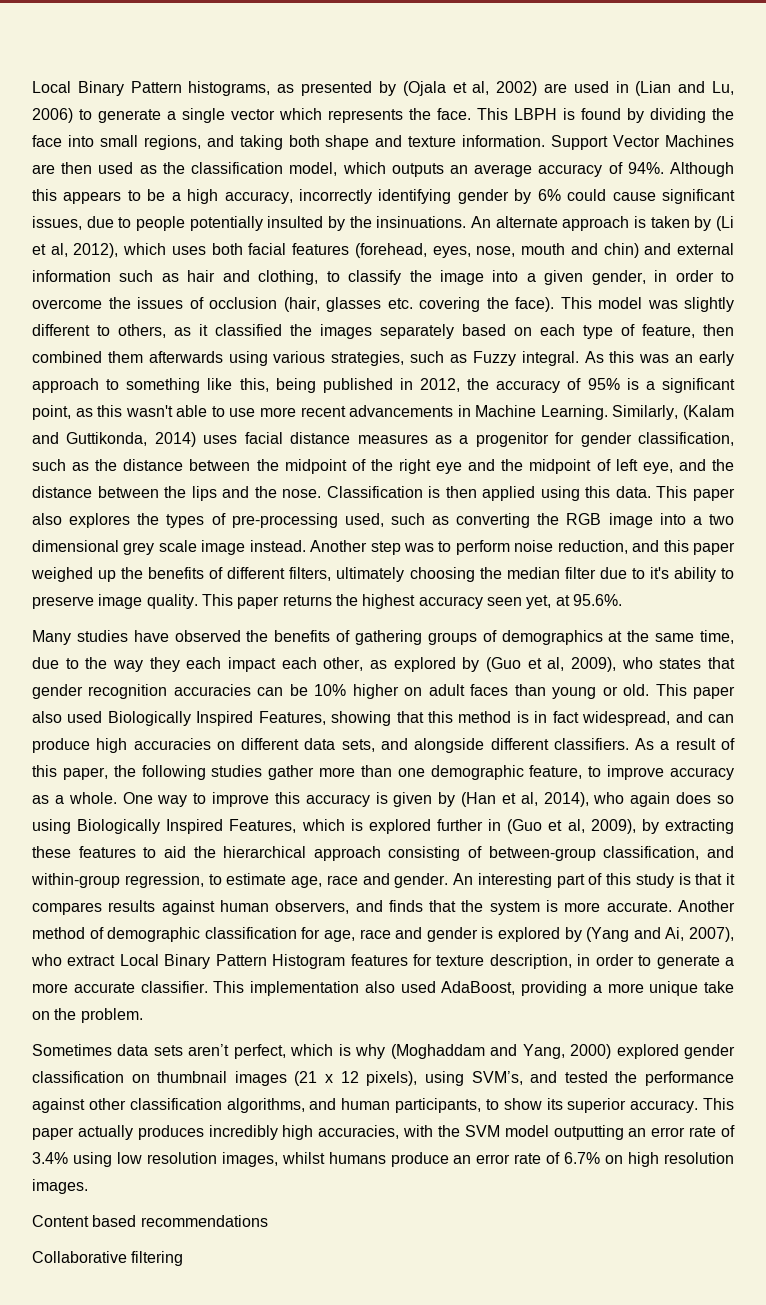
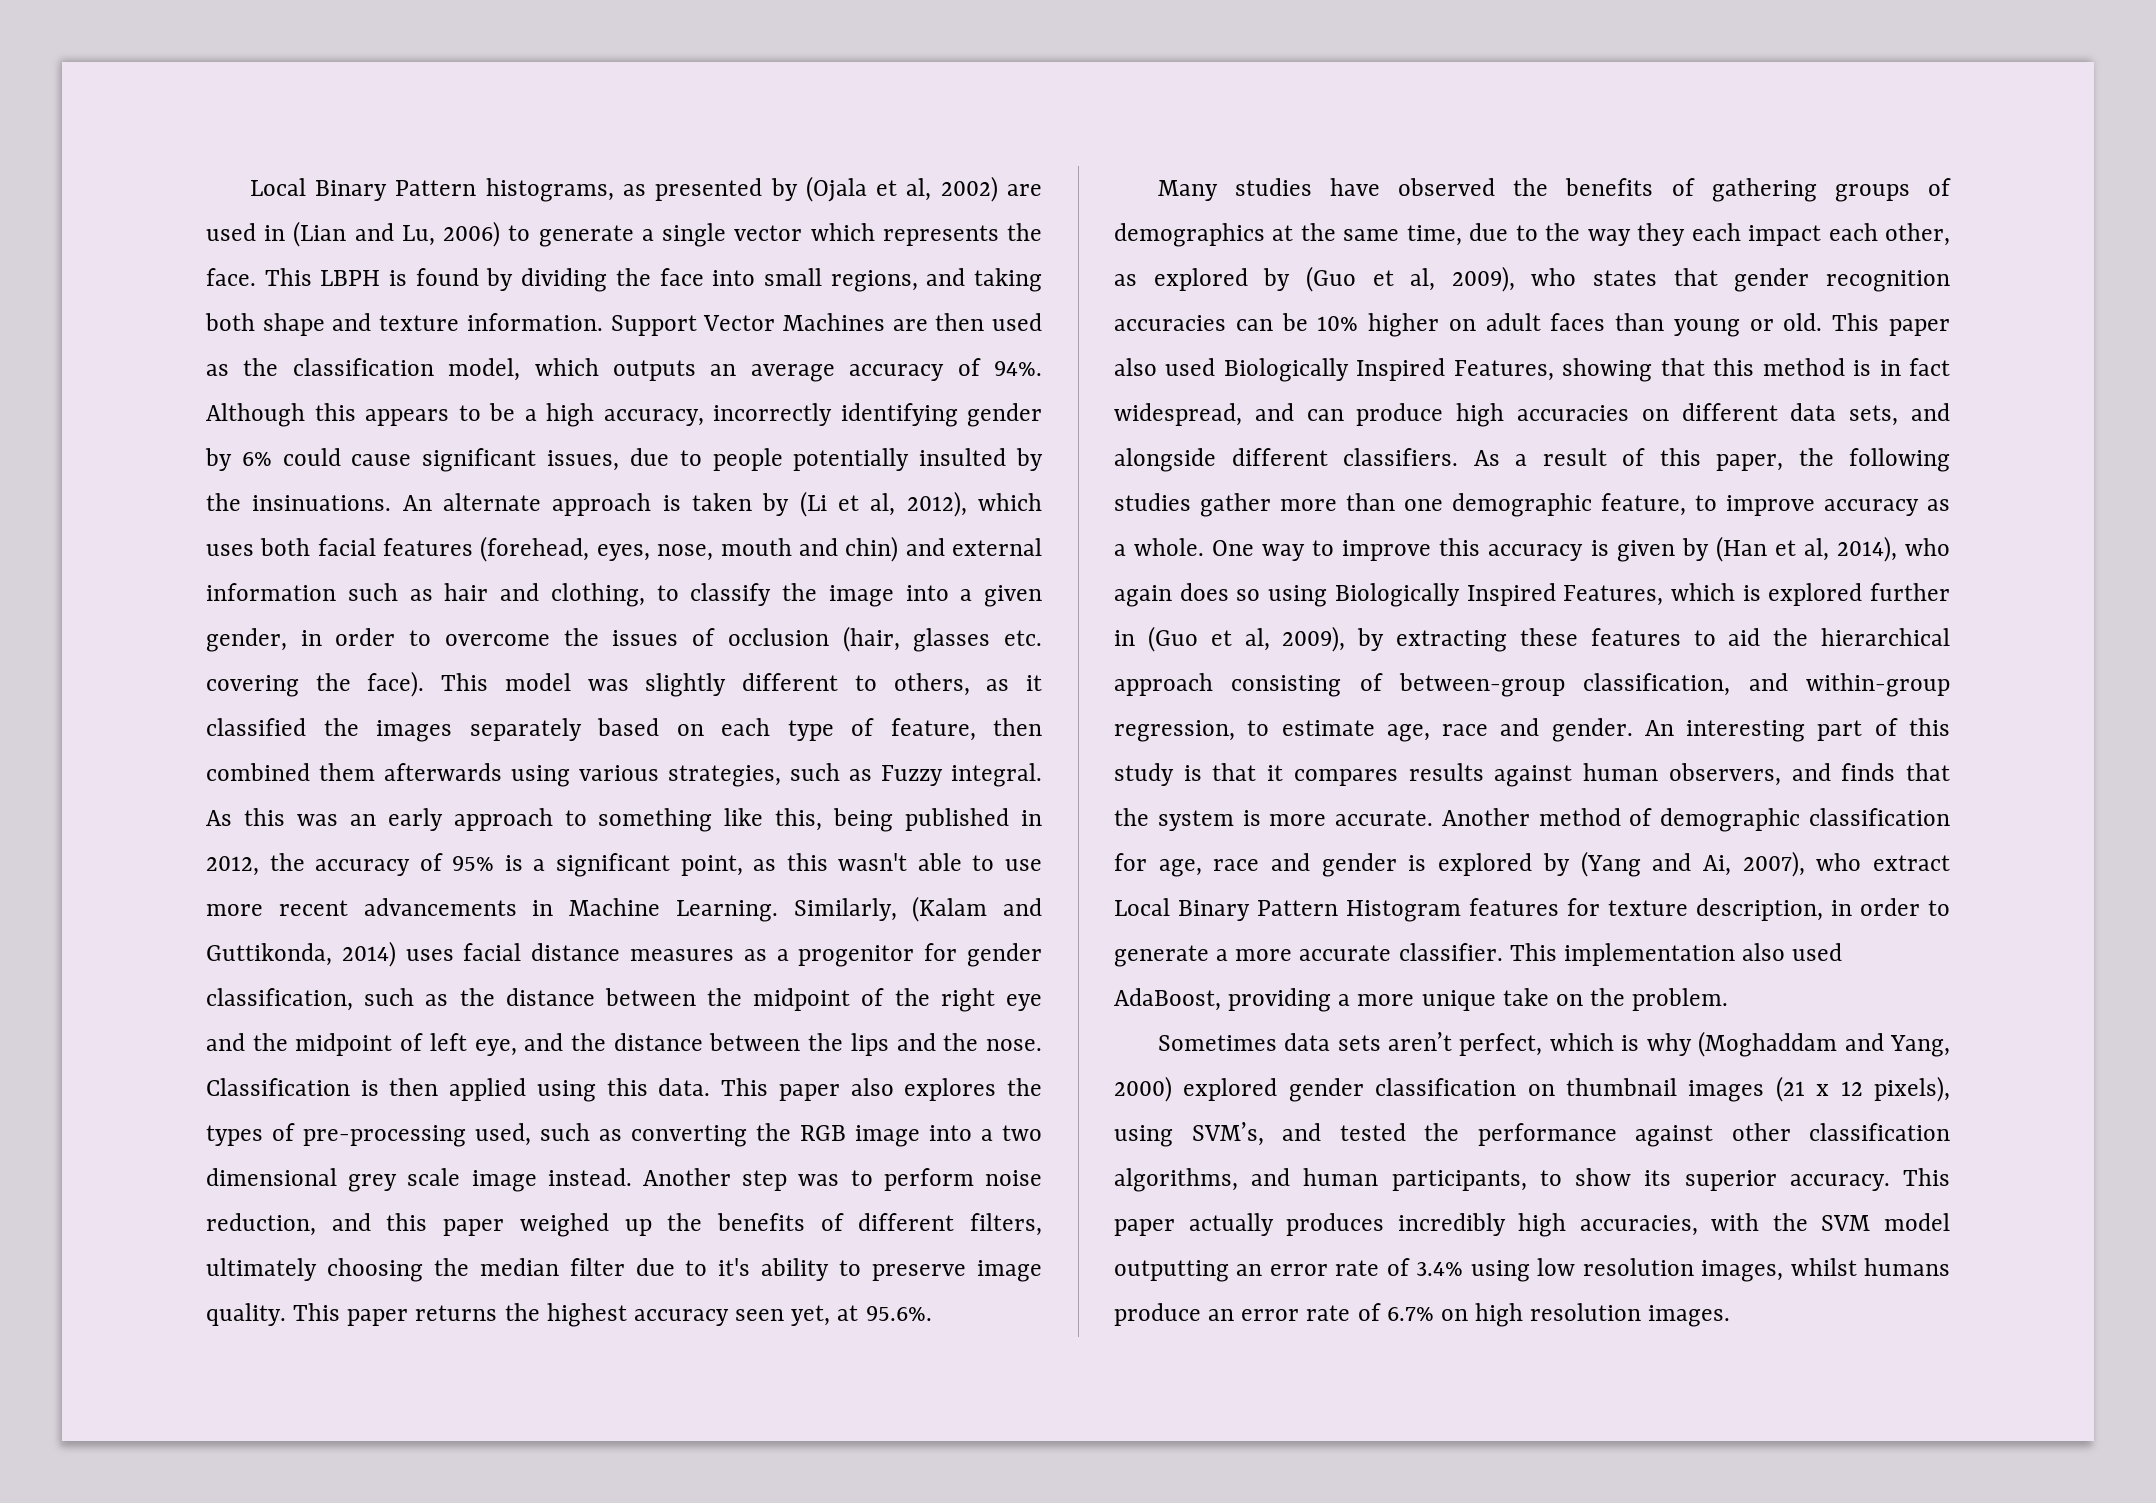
[32,1215,268,1227] [32,1251,184,1266] // Content based recommendations // Collaborative filtering -> (1731, 1316) none

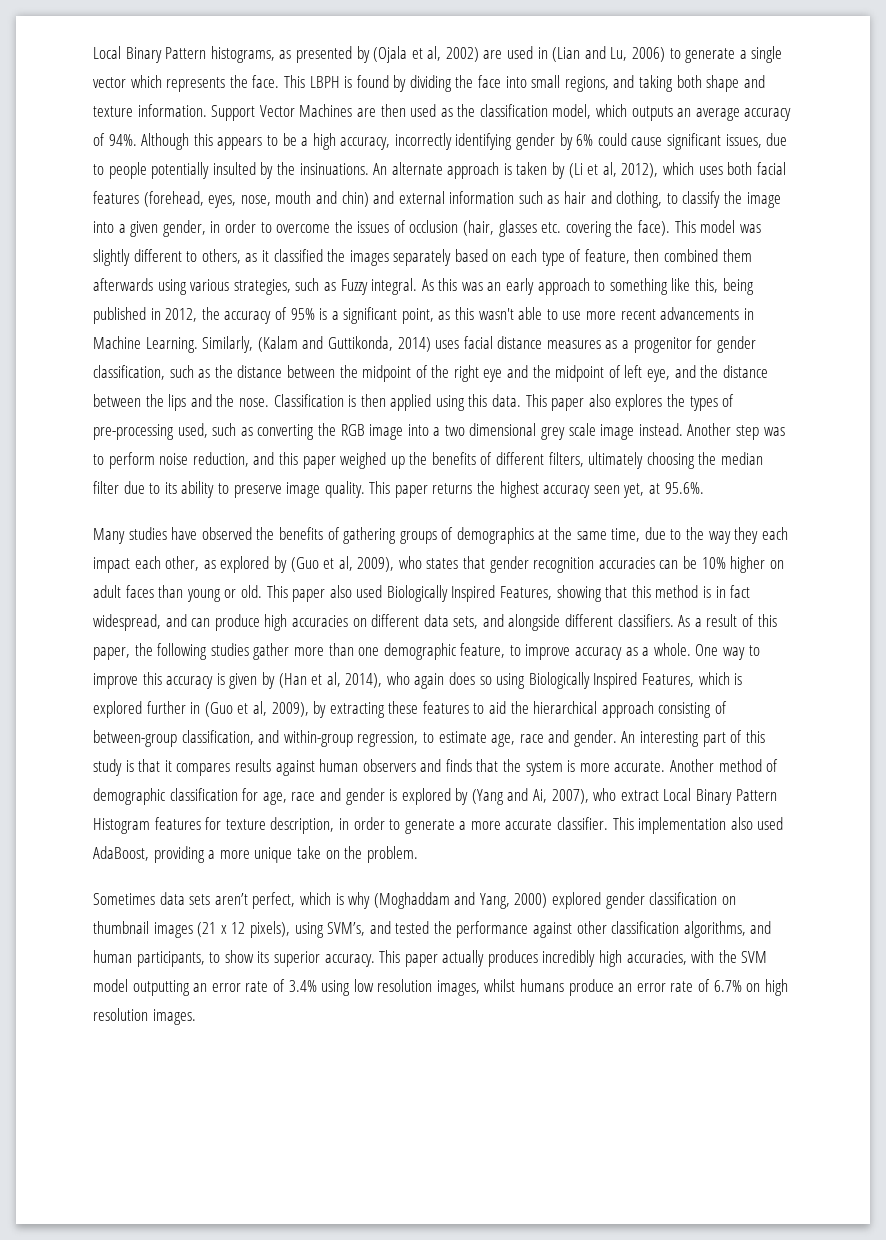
[718,1258,751,1276] it's -> [164,482,177,494] its
[1668,763,1781,786] observers, -> [362,759,416,772] observers

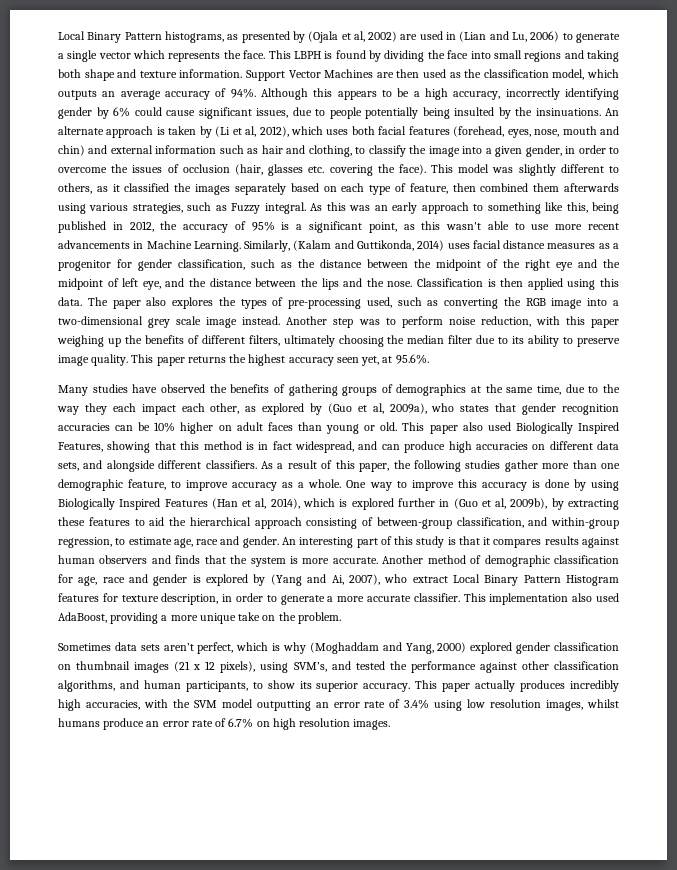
[564,76,609,92] regions, -> [524,51,562,62] regions
(210, 170) none -> [422,107,450,119] being
[525,394,547,407] This -> [87,297,108,306] The
[444,423,537,436] two dimensional -> [58,316,143,325] two-dimensional
[253,452,275,465] and -> [535,316,560,325] with
[340,452,387,469] weighed -> [57,335,104,347] weighing
[357,557,395,572] 2009), -> [389,403,427,414] 2009a),
[229,672,695,689] given by (Han et al, 2014), who again does so using Biologically Inspired Features, -> [544,479,619,491] [58,498,300,510] done by using Biologically Inspired Features (Han et al, 2014),
[271,702,309,717] 2009), -> [510,498,548,509] 2009b),

